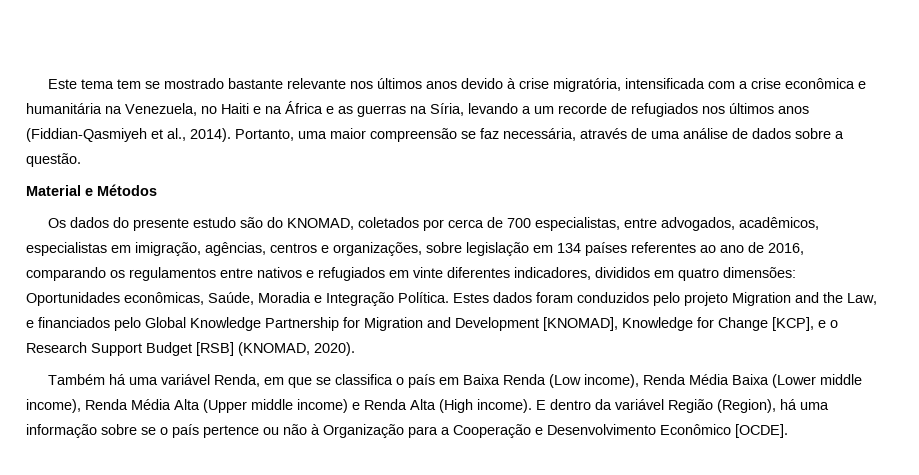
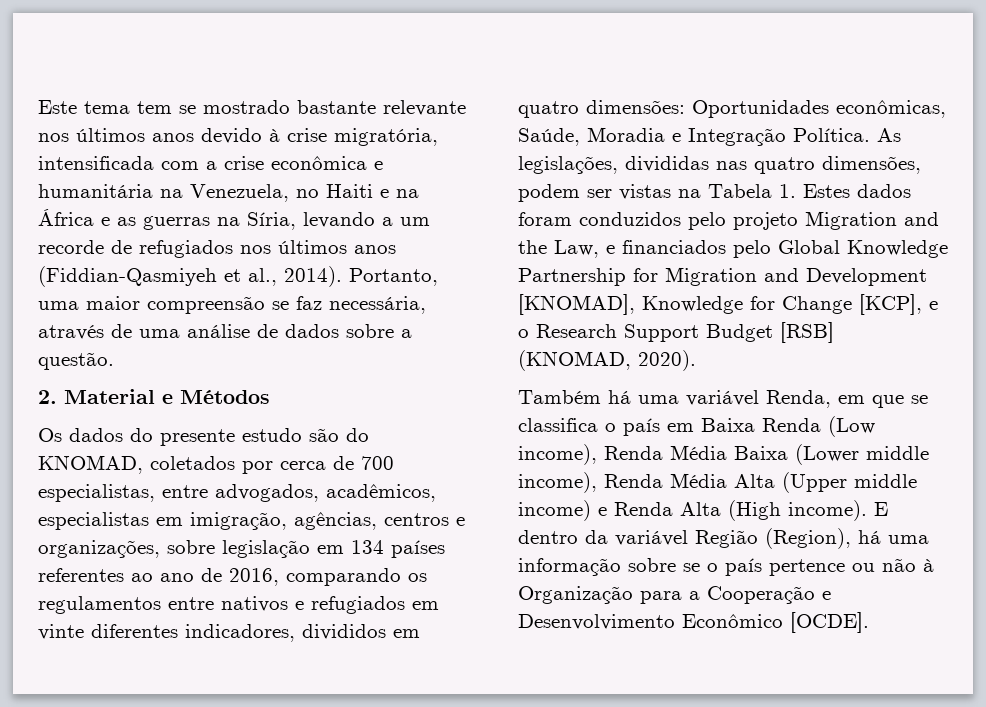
(81, 160) none -> [38,390,57,404] 2.
(449, 297) none -> [877,128,901,142] [518,156,921,174] [518,184,796,202] As legislações, divididas nas quatro dimensões, podem ser vistas na Tabela 1.

